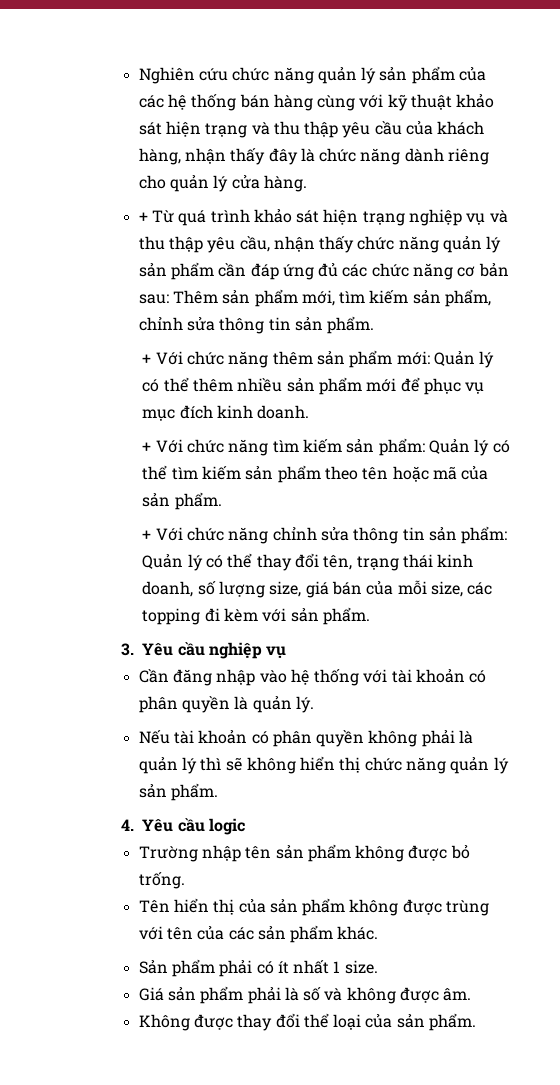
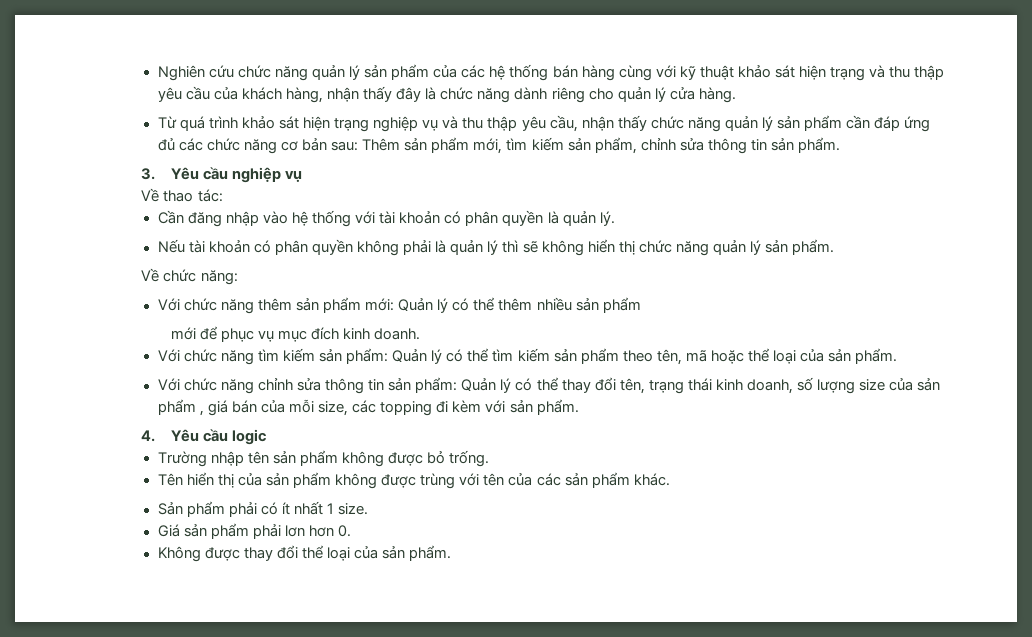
[138,212,148,222] + -> (736, 95) none
[142,350,495,368] [142,377,485,395] [142,405,310,421] [142,438,510,456] [142,465,489,483] [142,492,222,510] [142,526,508,544] [142,553,474,571] [142,580,493,598] [142,607,371,625] // + Với chức năng thêm sản phẩm mới: Quản lý có thể thêm nhiều sản phẩm mới để phục vụ mục đích kinh doanh. // + Với chức năng tìm kiếm sản phẩm: Quản lý có thể tìm kiếm sản phẩm theo tên hoặc mã của sản phẩm. // + Với chức năng chỉnh sửa thông tin sản phẩm: Quản lý có thể thay đổi tên, trạng thái kinh doanh, số lượng size, giá bán của mỗi size, các topping đi kèm với sản phẩm. -> (840, 145) none
(287, 652) none -> [141,188,223,202] // Về thao tác:
(218, 792) none -> [141,268,238,285] [157,297,641,314] [171,326,421,342] [157,348,898,365] [157,377,941,394] [157,399,579,416] // Về chức năng: // Với chức năng thêm sản phẩm mới: Quản lý có thể thêm nhiều sản phẩm // mới để phục vụ mục đích kinh doanh. // Với chức năng tìm kiếm sản phẩm: Quản lý có thể tìm kiếm sản phẩm theo tên, mã hoặc thể loại của sản phẩm. // Với chức năng chỉnh sửa thông tin sản phẩm: Quản lý có thể thay đổi tên, trạng thái kinh doanh, số lượng size của sản phẩm , giá bán của mỗi size, các topping đi kèm với sản phẩm.
[284,987,472,1004] là số và không được âm. -> [285,525,352,537] lơn hơn 0.

